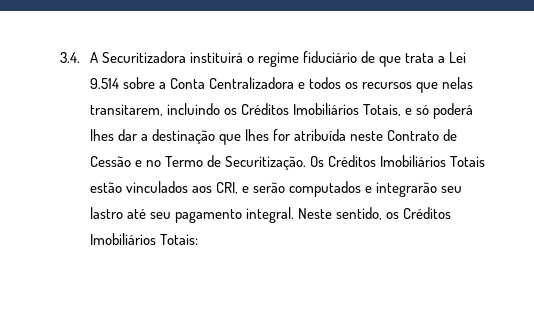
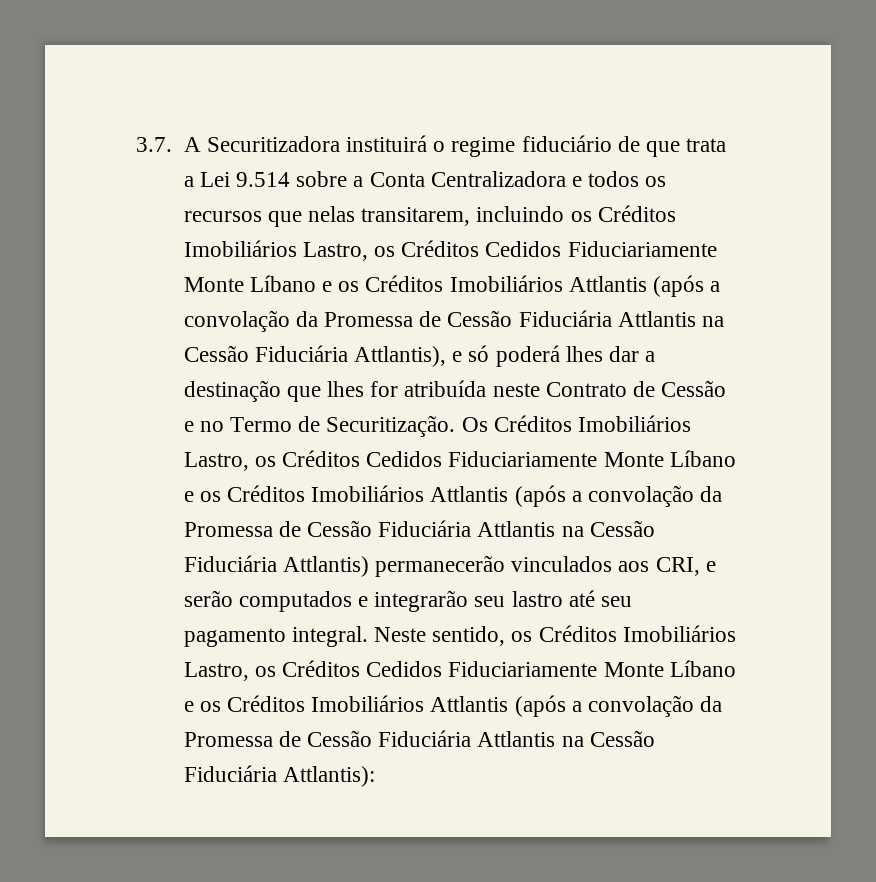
[60,52,80,63] 3.4. -> [136,137,172,152] 3.7.
[362,104,401,116] Totais, -> [302,240,717,261] [183,275,721,297] [183,310,724,332] [183,345,446,367] Lastro, os Créditos Cedidos Fiduciariamente Monte Líbano e os Créditos Imobiliários Attlantis (após a convolação da Promessa de Cessão Fiduciária Attlantis na Cessão Fiduciária Attlantis),
[450,156,486,167] [89,182,122,193] Totais estão -> [183,450,736,471] [183,485,723,507] [183,520,655,537] [183,555,505,577] Lastro, os Créditos Cedidos Fiduciariamente Monte Líbano e os Créditos Imobiliários Attlantis (após a convolação da Promessa de Cessão Fiduciária Attlantis na Cessão Fiduciária Attlantis) permanecerão
[159,234,198,245] Totais: -> [183,660,736,681] [183,695,723,717] [183,730,655,747] [183,765,375,787] Lastro, os Créditos Cedidos Fiduciariamente Monte Líbano e os Créditos Imobiliários Attlantis (após a convolação da Promessa de Cessão Fiduciária Attlantis na Cessão Fiduciária Attlantis):

